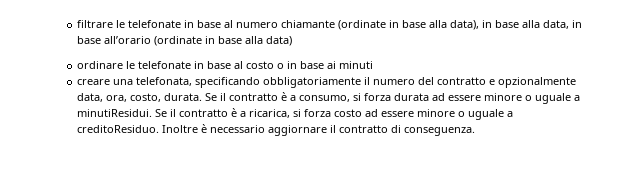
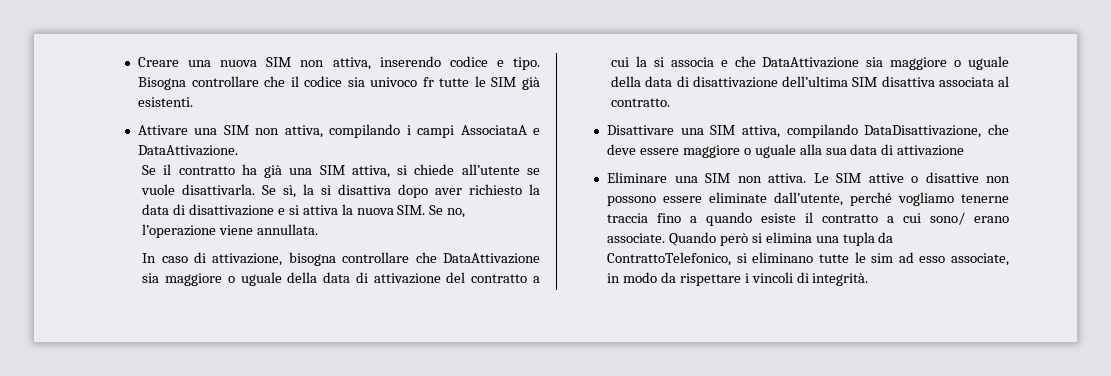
[76,20,582,30] [76,36,292,46] [76,61,373,69] [76,77,576,88] [76,92,580,104] [76,108,513,120] [76,124,475,136] filtrare le telefonate in base al numero chiamante (ordinate in base alla data), in base alla data, in base all’orario (ordinate in base alla data) // ordinare le telefonate in base al costo o in base ai minuti // creare una telefonata, specificando obbligatoriamente il numero del contratto e opzionalmente data, ora, costo, durata. Se il contratto è a consumo, si forza durata ad essere minore o uguale a minutiResidui. Se il contratto è a ricarica, si forza costo ad essere minore o uguale a creditoResiduo. Inoltre è necessario aggiornare il contratto di conseguenza. -> [138,56,540,70] [138,76,541,90] [138,97,194,107] [138,124,540,138] [138,145,239,156] [142,164,540,178] [141,184,541,198] [142,204,466,218] [142,224,318,238] [142,252,540,266] [142,272,540,286] [611,56,1009,70] [611,76,1009,88] [611,98,671,107] [607,124,1009,138] [607,144,965,158] [607,172,1010,183] [607,192,1009,206] [607,212,1009,226] [607,232,894,246] [607,252,1010,266] [607,272,869,286] Creare una nuova SIM non attiva, inserendo codice e tipo. Bisogna controllare che il codice sia univoco fr tutte le SIM già esistenti. // Attivare una SIM non attiva, compilando i campi AssociataA e DataAttivazione. // Se il contratto ha già una SIM attiva, si chiede all’utente se vuole disattivarla. Se sì, la si disattiva dopo aver richiesto la data di disattivazione e si attiva la nuova SIM. Se no, l’operazione viene annullata. // In caso di attivazione, bisogna controllare che DataAttivazione sia maggiore o uguale della data di attivazione del contratto a cui la si associa e che DataAttivazione sia maggiore o uguale della data di disattivazione dell’ultima SIM disattiva associata al contratto. // Disattivare una SIM attiva, compilando DataDisattivazione, che deve essere maggiore o uguale alla sua data di attivazione // Eliminare una SIM non attiva. Le SIM attive o disattive non possono essere eliminate dall’utente, perché vogliamo tenerne traccia fino a quando esiste il contratto a cui sono/ erano associate. Quando però si elimina una tupla da ContrattoTelefonico, si eliminano tutte le sim ad esso associate, in modo da rispettare i vincoli di integrità.

